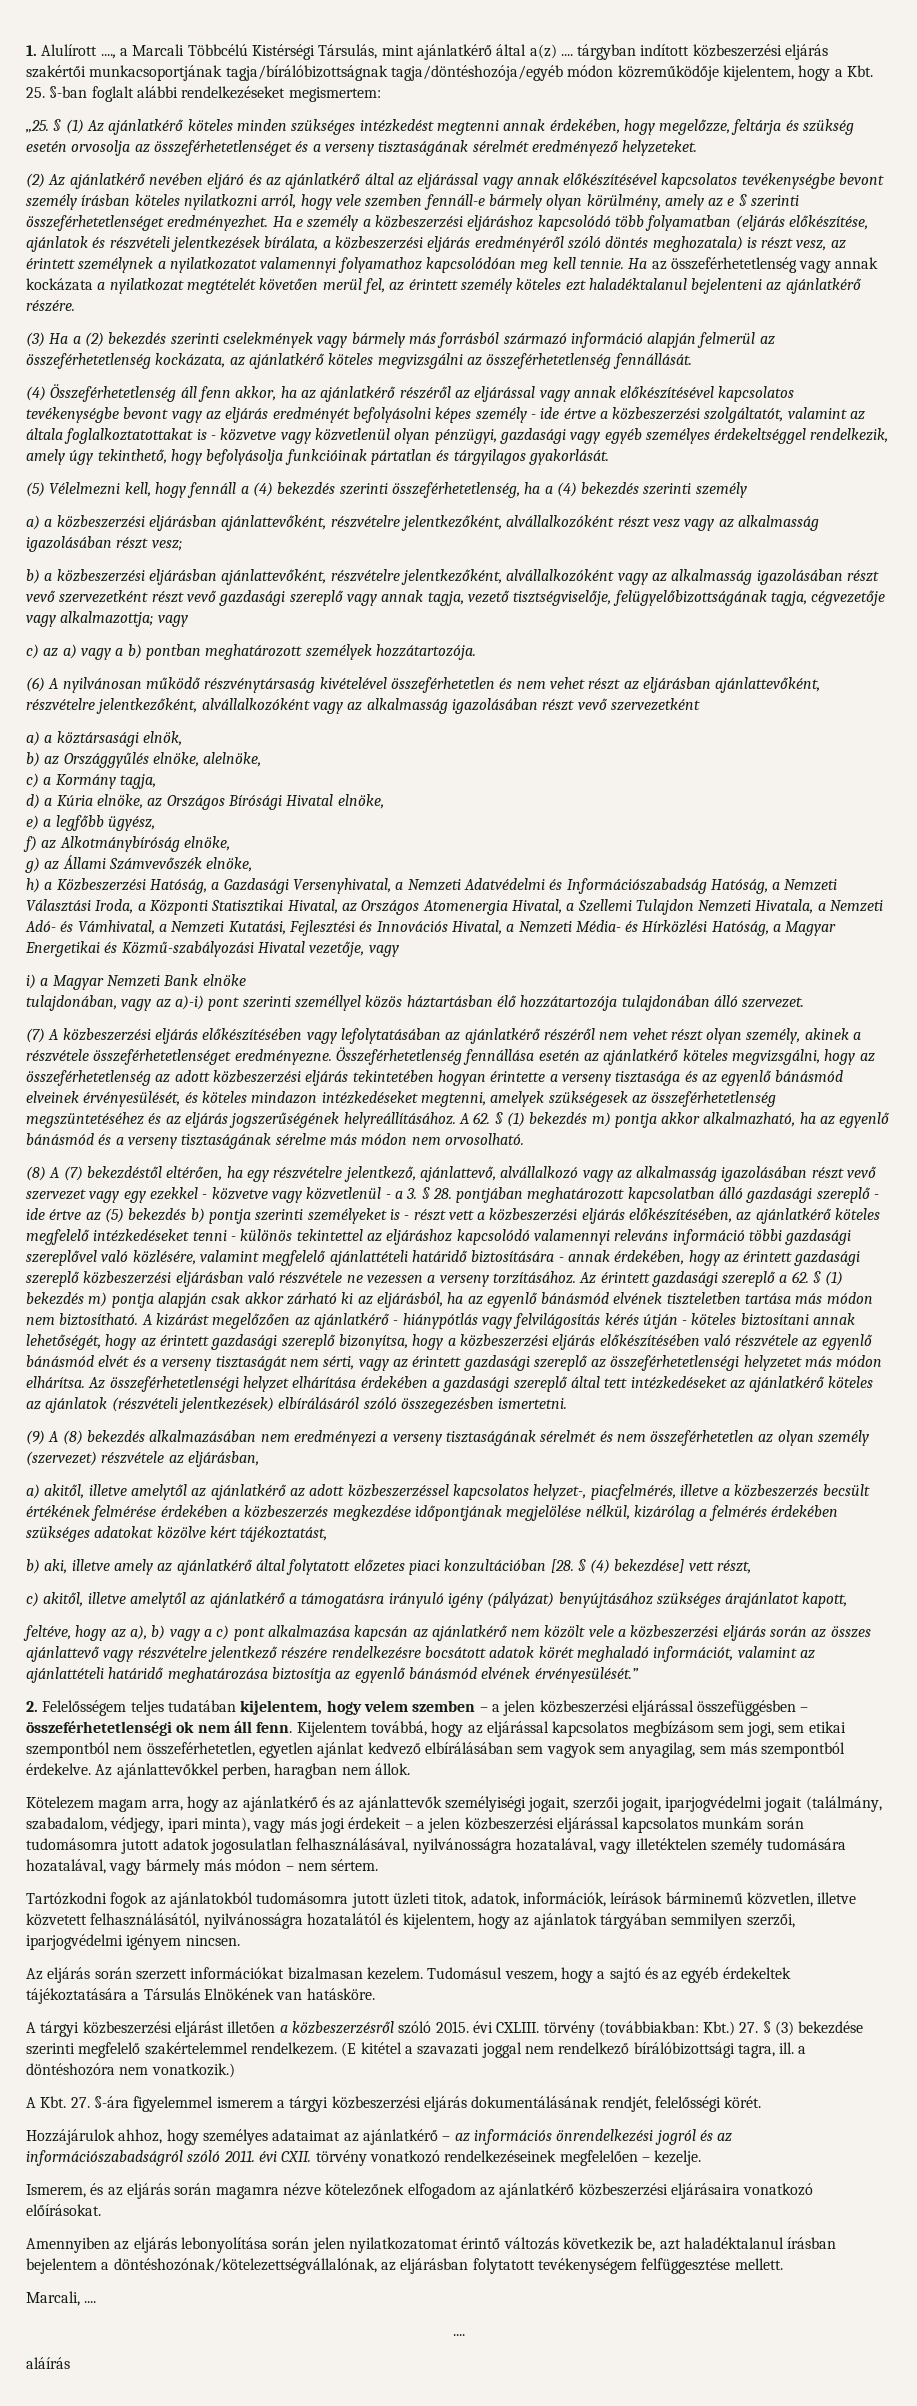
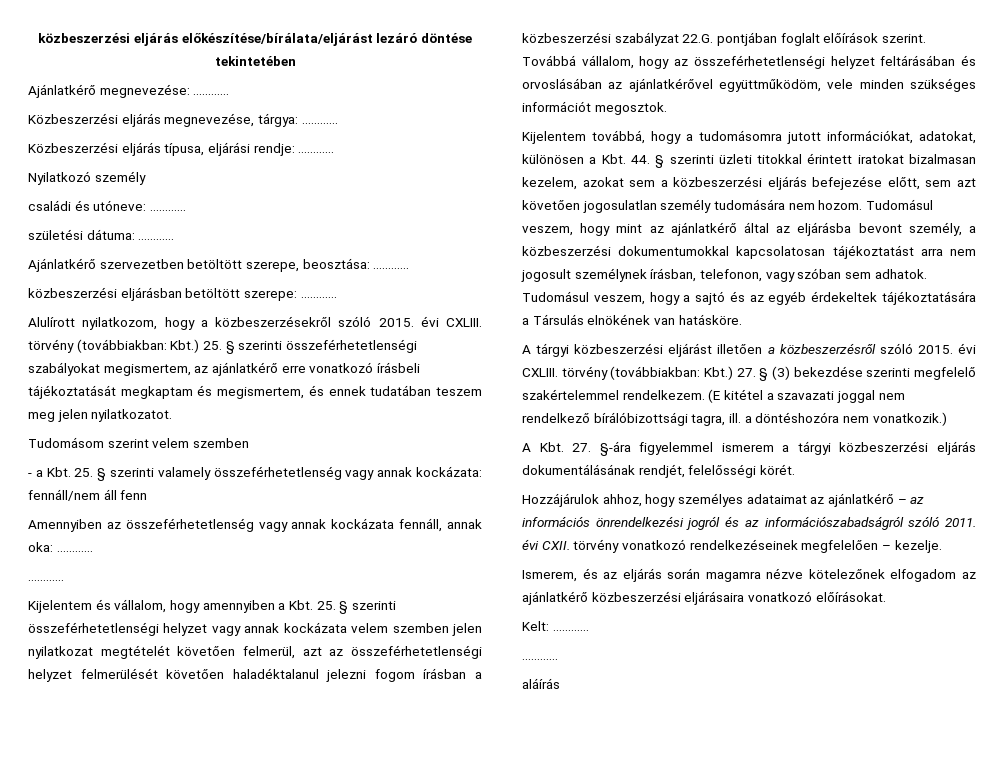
[26,44,829,60] [26,65,873,81] [26,86,381,102] [26,119,855,135] [26,140,698,156] [26,173,885,189] [26,194,800,210] [26,215,868,231] [26,236,846,252] [26,257,648,273] 1. Alulírott ...., a Marcali Többcélú Kistérségi Társulás, mint ajánlatkérő által a(z) .... tárgyban indított közbeszerzési eljárás szakértői munkacsoportjának tagja/bírálóbizottságnak tagja/döntéshozója/egyéb módon közreműködője kijelentem, hogy a Kbt. 25. §-ban foglalt alábbi rendelkezéseket megismertem: // „25. § (1) Az ajánlatkérő köteles minden szükséges intézkedést megtenni annak érdekében, hogy megelőzze, feltárja és szükség esetén orvosolja az összeférhetetlenséget és a verseny tisztaságának sérelmét eredményező helyzeteket. // (2) Az ajánlatkérő nevében eljáró és az ajánlatkérő által az eljárással vagy annak előkészítésével kapcsolatos tevékenységbe bevont személy írásban köteles nyilatkozni arról, hogy vele szemben fennáll-e bármely olyan körülmény, amely az e § szerinti összeférhetetlenséget eredményezhet. Ha e személy a közbeszerzési eljáráshoz kapcsolódó több folyamatban (eljárás előkészítése, ajánlatok és részvételi jelentkezések bírálata, a közbeszerzési eljárás eredményéről szóló döntés meghozatala) is részt vesz, az érintett személynek a nyilatkozatot valamennyi folyamathoz kapcsolódóan meg kell tennie. Ha -> [38,33,472,46] [214,56,296,66] [28,84,230,98] [28,113,338,127] [28,142,335,156] [28,171,146,185] [28,200,186,211] [28,229,175,240] [28,258,410,272] [28,287,337,301] [28,316,482,330] [28,339,417,354] [28,362,420,376] [28,385,483,399] [28,409,173,422] [28,437,249,448] [28,466,483,481] [28,489,148,501] [28,519,102,532] közbeszerzési eljárás előkészítése/bírálata/eljárást lezáró döntése tekintetében // Ajánlatkérő megnevezése: ………… // Közbeszerzési eljárás megnevezése, tárgya: ………… // Közbeszerzési eljárás típusa, eljárási rendje: ………… // Nyilatkozó személy // családi és utóneve: ………… // születési dátuma: ………… // Ajánlatkérő szervezetben betöltött szerepe, beosztása: ………… // közbeszerzési eljárásban betöltött szerepe: ………… // Alulírott nyilatkozom, hogy a közbeszerzésekről szóló 2015. évi CXLIII. törvény (továbbiakban: Kbt.) 25. § szerinti összeférhetetlenségi szabályokat megismertem, az ajánlatkérő erre vonatkozó írásbeli tájékoztatását megkaptam és megismertem, és ennek tudatában teszem meg jelen nyilatkozatot. // Tudomásom szerint velem szemben // - a Kbt. 25. § szerinti valamely összeférhetetlenség vagy annak kockázata: fennáll/nem áll fenn // Amennyiben
[97,278,861,294] [26,300,75,312] [26,332,775,348] [26,353,692,369] [26,384,795,402] [26,407,866,423] [26,428,889,444] [26,449,609,465] [26,482,747,498] [26,515,819,531] [26,536,182,552] [26,569,879,585] [26,590,886,606] [26,611,188,627] [26,644,476,660] [26,677,821,693] [26,698,700,714] [26,731,182,747] [26,752,262,768] [26,773,156,789] [26,794,384,810] [26,815,155,831] [23,836,230,852] [25,855,253,873] [26,878,838,894] [26,899,884,915] [25,920,837,936] [25,941,399,957] [26,974,246,990] [26,995,805,1011] [26,1028,862,1044] [26,1047,875,1065] [26,1070,844,1086] [26,1091,777,1107] [26,1112,890,1128] [26,1133,524,1149] [26,1166,877,1182] [26,1187,880,1203] [26,1208,881,1224] [26,1229,852,1245] [26,1250,861,1266] [26,1271,844,1287] [26,1292,873,1308] [26,1313,856,1329] [26,1334,872,1350] [26,1355,883,1371] [26,1376,874,1392] [26,1397,568,1413] [26,1430,870,1446] [26,1451,259,1467] [26,1484,870,1500] [26,1505,838,1521] [26,1526,328,1542] [26,1559,752,1575] [26,1592,848,1608] [23,1625,871,1641] [26,1646,815,1662] [26,1667,639,1683] [26,1700,809,1716] [26,1721,846,1737] [26,1742,846,1758] [26,1763,410,1779] [26,1796,882,1812] [26,1817,804,1833] [26,1838,847,1854] [26,1859,379,1875] [26,1892,857,1908] [26,1913,795,1929] [26,1934,240,1950] [26,1967,423,1983] a nyilatkozat megtételét követően merül fel, az érintett személy köteles ezt haladéktalanul bejelenteni az ajánlatkérő részére. // (3) Ha a (2) bekezdés szerinti cselekmények vagy bármely más forrásból származó információ alapján felmerül az összeférhetetlenség kockázata, az ajánlatkérő köteles megvizsgálni az összeférhetetlenség fennállását. // (4) Összeférhetetlenség áll fenn akkor, ha az ajánlatkérő részéről az eljárással vagy annak előkészítésével kapcsolatos tevékenységbe bevont vagy az eljárás eredményét befolyásolni képes személy - ide értve a közbeszerzési szolgáltatót, valamint az általa foglalkoztatottakat is - közvetve vagy közvetlenül olyan pénzügyi, gazdasági vagy egyéb személyes érdekeltséggel rendelkezik, amely úgy tekinthető, hogy befolyásolja funkcióinak pártatlan és tárgyilagos gyakorlását. // (5) Vélelmezni kell, hogy fennáll a (4) bekezdés szerinti összeférhetetlenség, ha a (4) bekezdés szerinti személy // a) a közbeszerzési eljárásban ajánlattevőként, részvételre jelentkezőként, alvállalkozóként részt vesz vagy az alkalmasság igazolásában részt vesz; // b) a közbeszerzési eljárásban ajánlattevőként, részvételre jelentkezőként, alvállalkozóként vagy az alkalmasság igazolásában részt vevő szervezetként részt vevő gazdasági szereplő vagy annak tagja, vezető tisztségviselője, felügyelőbizottságának tagja, cégvezetője vagy alkalmazottja; vagy // c) az a) vagy a b) pontban meghatározott személyek hozzátartozója. // (6) A nyilvánosan működő részvénytársaság kivételével összeférhetetlen és nem vehet részt az eljárásban ajánlattevőként, részvételre jelentkezőként, alvállalkozóként vagy az alkalmasság igazolásában részt vevő szervezetként // a) a köztársasági elnök, // b) az Országgyűlés elnöke, alelnöke, // c) a Kormány tagja, // d) a Kúria elnöke, az Országos Bírósági Hivatal elnöke, // e) a legfőbb ügyész, // f) az Alkotmánybíróság elnöke, // g) az Állami Számvevőszék elnöke, // h) a Közbeszerzési Hatóság, a Gazdasági Versenyhivatal, a Nemzeti Adatvédelmi és Információszabadság Hatóság, a Nemzeti Választási Iroda, a Központi Statisztikai Hivatal, az Országos Atomenergia Hivatal, a Szellemi Tulajdon Nemzeti Hivatala, a Nemzeti Adó- és Vámhivatal, a Nemzeti Kutatási, Fejlesztési és Innovációs Hivatal, a Nemzeti Média- és Hírközlési Hatóság, a Magyar Energetikai és Közmű-szabályozási Hivatal vezetője, vagy // i) a Magyar Nemzeti Bank elnöke // tulajdonában, vagy az a)-i) pont szerinti személlyel közös háztartásban élő hozzátartozója tulajdonában álló szervezet. // (7) A közbeszerzési eljárás előkészítésében vagy lefolytatásában az ajánlatkérő részéről nem vehet részt olyan személy, akinek a részvétele összeférhetetlenséget eredményezne. Összeférhetetlenség fennállása esetén az ajánlatkérő köteles megvizsgálni, hogy az összeférhetetlenség az adott közbeszerzési eljárás tekintetében hogyan érintette a verseny tisztasága és az egyenlő bánásmód elveinek érvényesülését, és köteles mindazon intézkedéseket megtenni, amelyek szükségesek az összeférhetetlenség megszüntetéséhez és az eljárás jogszerűségének helyreállításához. A 62. § (1) bekezdés m) pontja akkor alkalmazható, ha az egyenlő bánásmód és a verseny tisztaságának sérelme más módon nem orvosolható. // (8) A (7) bekezdéstől eltérően, ha egy részvételre jelentkező, ajánlattevő, alvállalkozó vagy az alkalmasság igazolásában részt vevő szervezet vagy egy ezekkel - közvetve vagy közvetlenül - a 3. § 28. pontjában meghatározott kapcsolatban álló gazdasági szereplő - ide értve az (5) bekezdés b) pontja szerinti személyeket is - részt vett a közbeszerzési eljárás előkészítésében, az ajánlatkérő köteles megfelelő intézkedéseket tenni - különös tekintettel az eljáráshoz kapcsolódó valamennyi releváns információ többi gazdasági szereplővel való közlésére, valamint megfelelő ajánlattételi határidő biztosítására - annak érdekében, hogy az érintett gazdasági szereplő közbeszerzési eljárásban való részvétele ne vezessen a verseny torzításához. Az érintett gazdasági szereplő a 62. § (1) bekezdés m) pontja alapján csak akkor zárható ki az eljárásból, ha az egyenlő bánásmód elvének tiszteletben tartása más módon nem biztosítható. A kizárást megelőzően az ajánlatkérő - hiánypótlás vagy felvilágosítás kérés útján - köteles biztosítani annak lehetőségét, hogy az érintett gazdasági szereplő bizonyítsa, hogy a közbeszerzési eljárás előkészítésében való részvétele az egyenlő bánásmód elvét és a verseny tisztaságát nem sérti, vagy az érintett gazdasági szereplő az összeférhetetlenségi helyzetet más módon elhárítsa. Az összeférhetetlenségi helyzet elhárítása érdekében a gazdasági szereplő által tett intézkedéseket az ajánlatkérő köteles az ajánlatok (részvételi jelentkezések) elbírálásáról szóló összegezésben ismertetni. // (9) A (8) bekezdés alkalmazásában nem eredményezi a verseny tisztaságának sérelmét és nem összeférhetetlen az olyan személy (szervezet) részvétele az eljárásban, // a) akitől, illetve amelytől az ajánlatkérő az adott közbeszerzéssel kapcsolatos helyzet-, piacfelmérés, illetve a közbeszerzés becsült értékének felmérése érdekében a közbeszerzés megkezdése időpontjának megjelölése nélkül, kizárólag a felmérés érdekében szükséges adatokat közölve kért tájékoztatást, // b) aki, illetve amely az ajánlatkérő által folytatott előzetes piaci konzultációban [28. § (4) bekezdése] vett részt, // c) akitől, illetve amelytől az ajánlatkérő a támogatásra irányuló igény (pályázat) benyújtásához szükséges árajánlatot kapott, // feltéve, hogy az a), b) vagy a c) pont alkalmazása kapcsán az ajánlatkérő nem közölt vele a közbeszerzési eljárás során az összes ajánlattevő vagy részvételre jelentkező részére rendelkezésre bocsátott adatok körét meghaladó információt, valamint az ajánlattételi határidő meghatározása biztosítja az egyenlő bánásmód elvének érvényesülését.” // 2. Felelősségem teljes tudatában kijelentem, hogy velem szemben – a jelen közbeszerzési eljárással összefüggésben – összeférhetetlenségi ok nem áll fenn. Kijelentem továbbá, hogy az eljárással kapcsolatos megbízásom sem jogi, sem etikai szempontból nem összeférhetetlen, egyetlen ajánlat kedvező elbírálásában sem vagyok sem anyagilag, sem más szempontból érdekelve. Az ajánlattevőkkel perben, haragban nem állok. // Kötelezem magam arra, hogy az ajánlatkérő és az ajánlattevők személyiségi jogait, szerzői jogait, iparjogvédelmi jogait (találmány, szabadalom, védjegy, ipari minta), vagy más jogi érdekeit – a jelen közbeszerzési eljárással kapcsolatos munkám során tudomásomra jutott adatok jogosulatlan felhasználásával, nyilvánosságra hozatalával, vagy illetéktelen személy tudomására hozatalával, vagy bármely más módon – nem sértem. // Tartózkodni fogok az ajánlatokból tudomásomra jutott üzleti titok, adatok, információk, leírások bárminemű közvetlen, illetve közvetett felhasználásától, nyilvánosságra hozatalától és kijelentem, hogy az ajánlatok tárgyában semmilyen szerzői, iparjogvédelmi igényem nincsen. // Az eljárás során szerzett információkat bizalmasan kezelem. -> [399,518,482,532] [28,542,93,552] [28,580,64,581] [28,599,396,614] [28,622,483,636] [28,645,483,659] [28,668,482,682] [522,32,926,46] [522,55,976,69] [522,78,976,92] [522,101,667,115] [522,130,976,144] [522,153,976,168] [522,176,976,190] [522,199,933,213] [522,222,976,236] [522,245,976,259] [521,268,927,282] fennáll, annak oka: ………… // ………… // Kijelentem és vállalom, hogy amennyiben a Kbt. 25. § szerinti összeférhetetlenségi helyzet vagy annak kockázata velem szemben jelen nyilatkozat megtételét követően felmerül, azt az összeférhetetlenségi helyzet felmerülését követően haladéktalanul jelezni fogom írásban a közbeszerzési szabályzat 22.G. pontjában foglalt előírások szerint. Továbbá vállalom, hogy az összeférhetetlenségi helyzet feltárásában és orvoslásában az ajánlatkérővel együttműködöm, vele minden szükséges információt megosztok. // Kijelentem továbbá, hogy a tudomásomra jutott információkat, adatokat, különösen a Kbt. 44. § szerinti üzleti titokkal érintett iratokat bizalmasan kezelem, azokat sem a közbeszerzési eljárás befejezése előtt, sem azt követően jogosulatlan személy tudomására nem hozom. Tudomásul veszem, hogy mint az ajánlatkérő által az eljárásba bevont személy, a közbeszerzési dokumentumokkal kapcsolatosan tájékoztatást arra nem jogosult személynek írásban, telefonon, vagy szóban sem adhatok.
[203,1988,274,2000] Elnökének -> [587,314,651,325] elnökének
[26,2237,837,2253] [26,2258,783,2274] [26,2291,97,2306] [452,2334,465,2336] Amennyiben az eljárás lebonyolítása során jelen nyilatkozatomat érintő változás következik be, azt haladéktalanul írásban bejelentem a döntéshozónak/kötelezettségvállalónak, az eljárásban folytatott tevékenységem felfüggesztése mellett. // Marcali, .... // .... -> [522,621,589,631] [522,659,558,660] Kelt: ………… // …………

